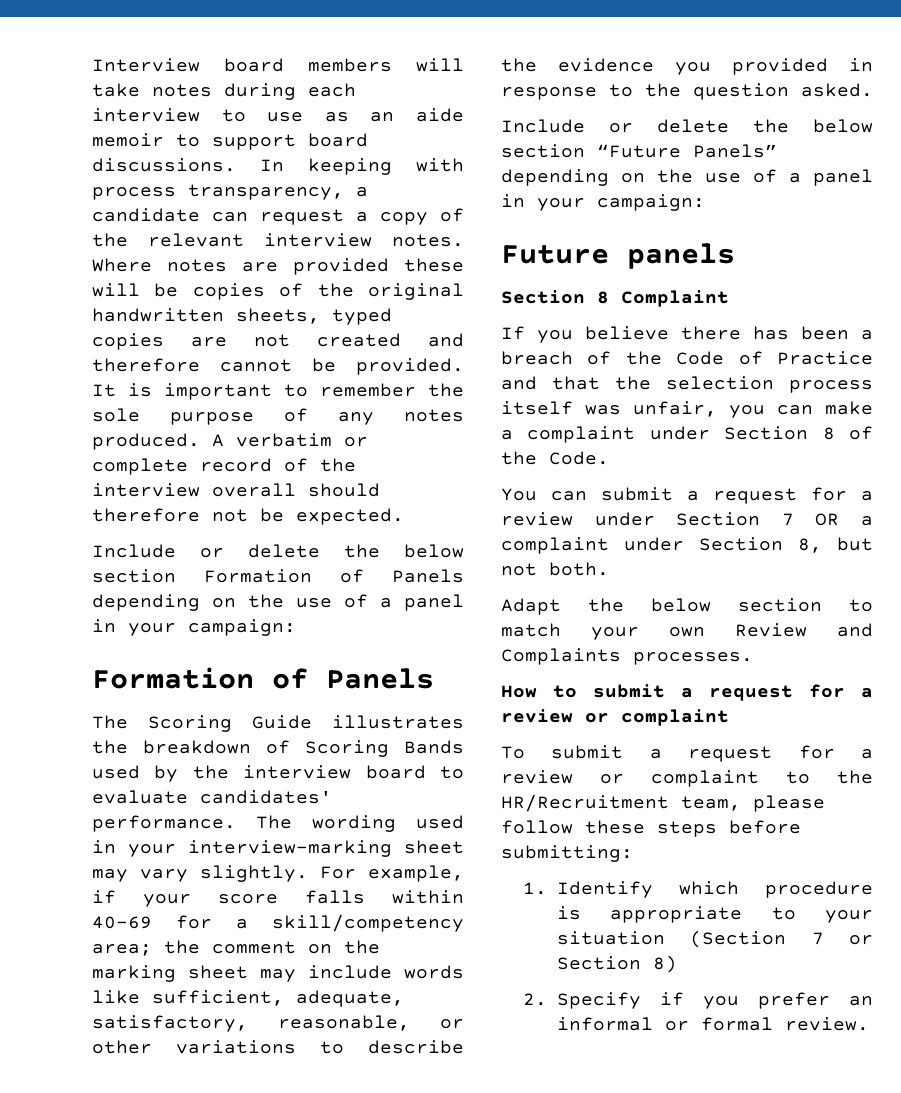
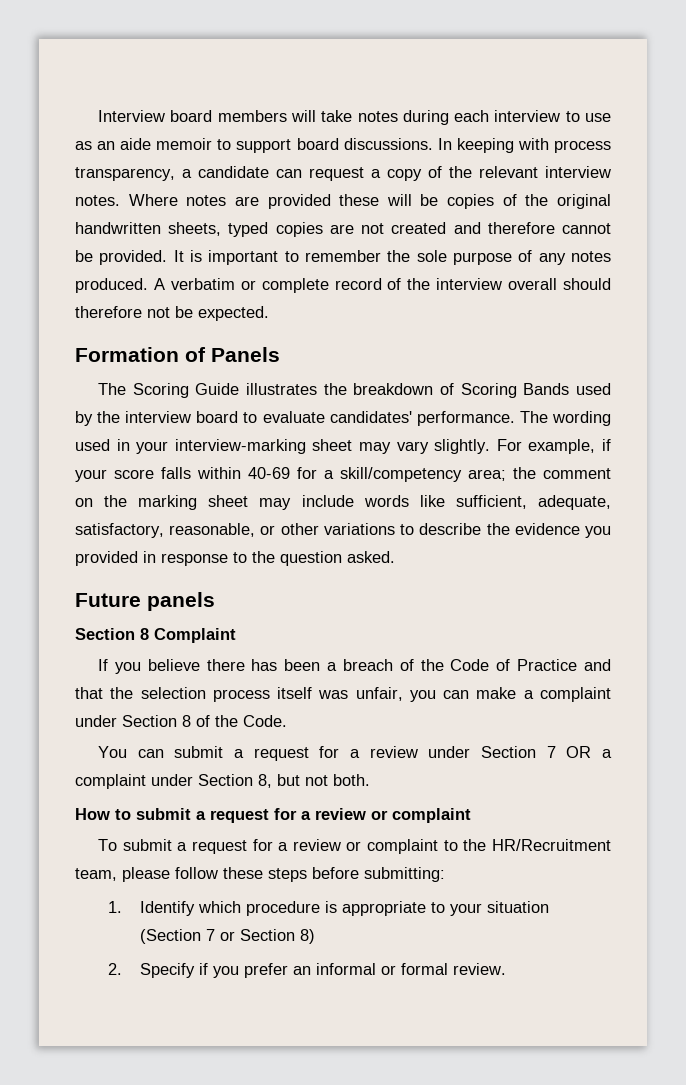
[92,544,464,558] [92,569,464,583] [92,594,464,611] [92,619,296,636] // Include or delete the below section Formation of Panels depending on the use of a panel in your campaign: -> (269, 313) none
[501,119,873,133] [501,144,777,158] [501,169,873,186] [501,194,705,211] // Include or delete the below section “Future Panels” depending on the use of a panel in your campaign: -> (395, 557) none
[501,598,873,615] [501,623,873,640] [501,648,753,665] // Adapt the below section to match your own Review and Complaints processes. -> (370, 780) none

